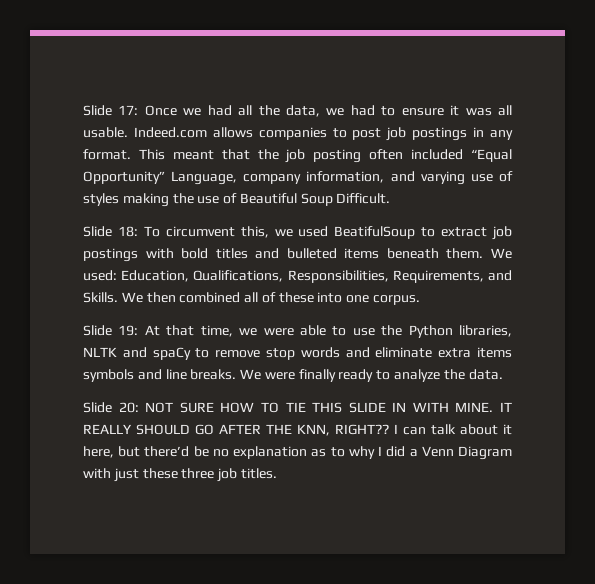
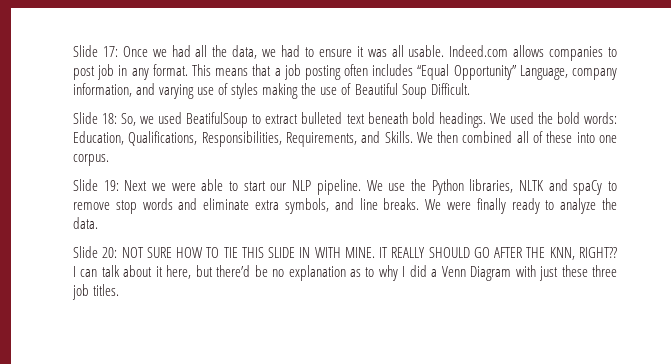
[412,127,468,141] postings -> (115, 72) none
[172,149,279,160] meant that the -> [215,64,281,76] means that a
[411,149,464,160] included -> [372,64,414,76] includes
[143,226,269,238] To circumvent this, -> [121,113,137,126] So,
[491,226,512,240] [83,248,512,262] [83,270,117,281] job postings with bold titles and bulleted items beneath them. We used: -> [301,112,617,128] bulleted text beneath bold headings. We used the bold words:
[144,325,233,337] At that time, -> [124,180,148,191] Next
(347, 331) none -> [243,179,383,195] start our NLP pipeline. We
[477,347,512,358] [83,369,134,382] items symbols -> [284,198,329,214] symbols,

